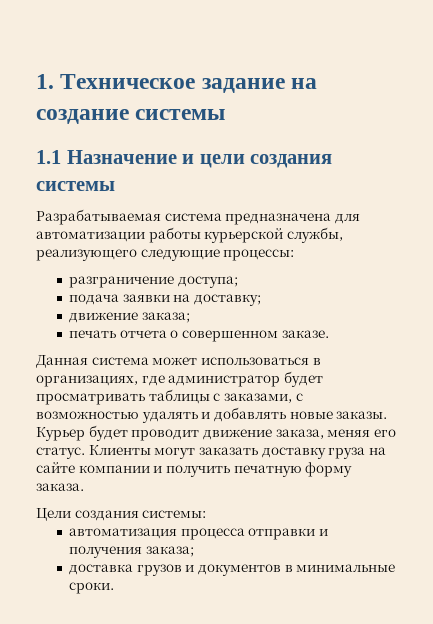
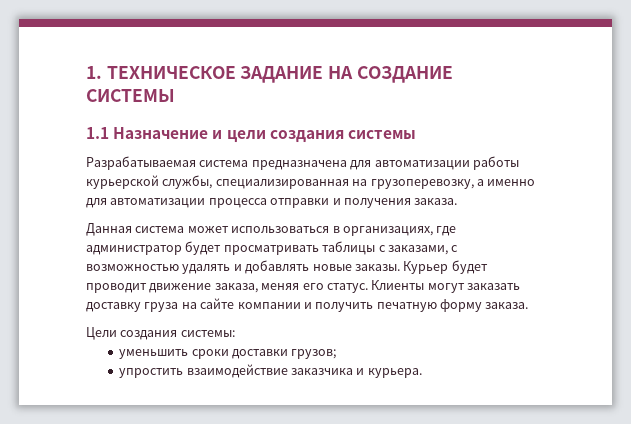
[60,74,318,93] [36,109,226,124] Техническое задание на создание системы -> [106,66,453,83] [86,89,175,102] ТЕХНИЧЕСКОЕ ЗАДАНИЕ НА СОЗДАНИЕ СИСТЕМЫ
[36,249,295,261] [68,276,238,288] [68,294,261,306] [68,312,190,323] [68,330,329,342] реализующего следующие процессы: // разграничение доступа; // подача заявки на доставку; // движение заказа; // печать отчета о совершенном заказе. -> [215,179,536,189] [86,198,458,208] специализированная на грузоперевозку, а именно для автоматизации процесса отправки и получения заказа.
[68,528,328,540] [68,546,194,558] [68,564,396,576] [68,582,114,594] автоматизация процесса отправки и получения заказа; // доставка грузов и документов в минимальные сроки. -> [119,349,337,359] [119,364,422,378] уменьшить сроки доставки грузов; // упростить взаимодействие заказчика и курьера.

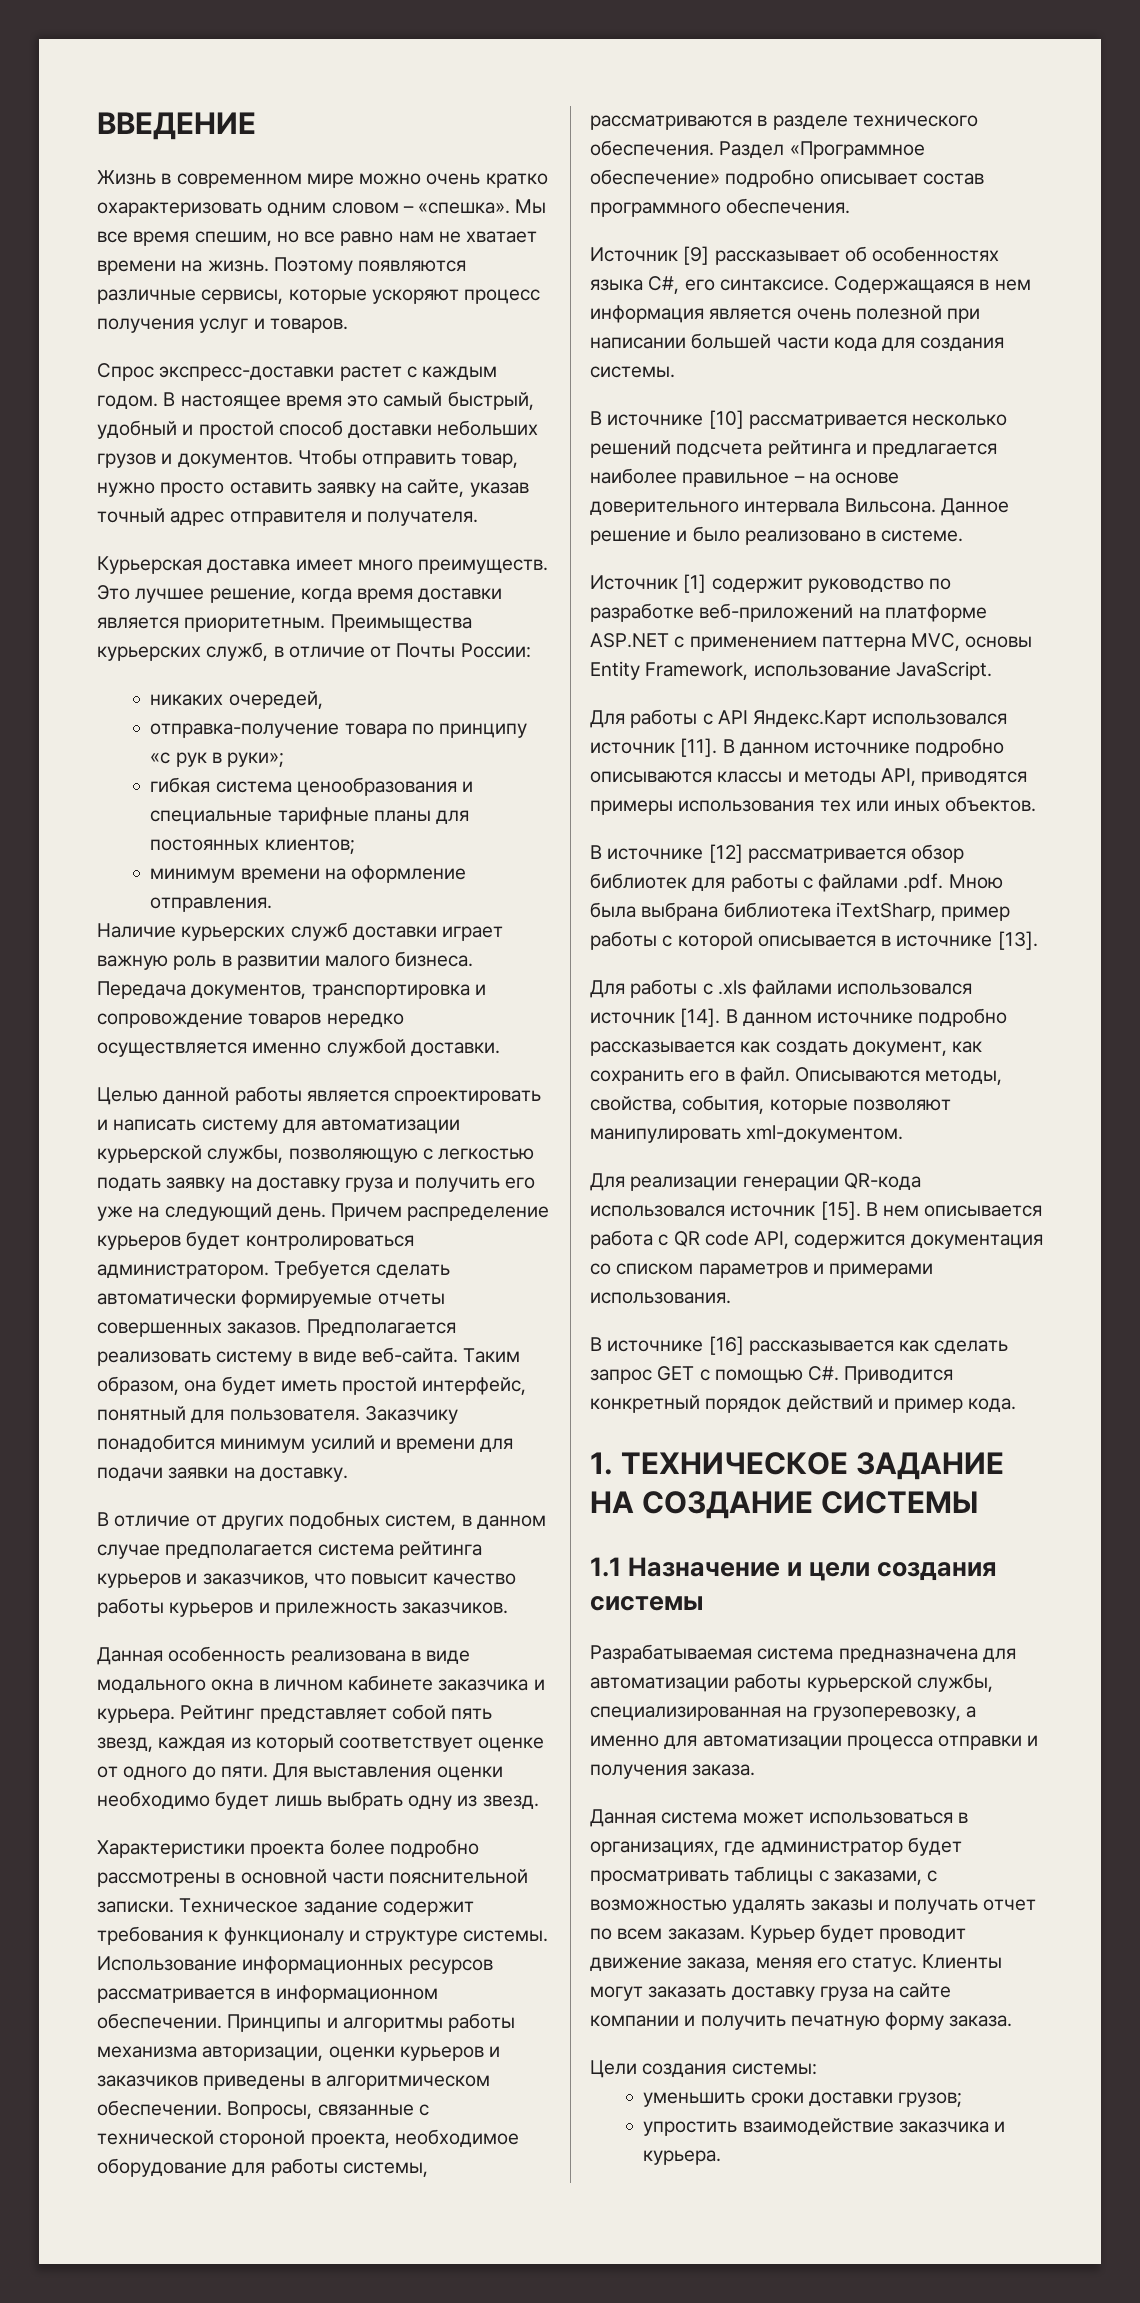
(86, 72) none -> [97,112,256,140] [97,170,548,188] [97,199,547,217] [97,231,538,246] [97,257,467,275] [97,289,541,304] [97,318,348,333] [97,363,498,381] [97,391,534,410] [97,420,539,439] [97,449,519,468] [97,479,529,497] [97,508,479,526] [97,556,549,574] [97,585,503,603] [97,614,472,632] [97,642,531,661] [150,691,323,709] [150,723,528,738] [150,752,285,767] [150,777,474,796] [150,807,470,825] [150,839,355,854] [150,865,467,883] [150,897,273,912] [97,922,504,941] [97,951,474,970] [97,981,486,999] [97,1013,404,1028] [97,1038,500,1057] [97,1086,542,1105] [97,1119,461,1134] [97,1144,535,1163] [97,1177,535,1192] [97,1203,550,1221] [97,1231,414,1250] [97,1260,450,1279] [97,1290,445,1308] [97,1319,456,1337] [97,1347,521,1366] [97,1376,527,1395] [97,1406,458,1424] [97,1434,514,1453] [97,1467,348,1482] [97,1511,546,1530] [97,1541,482,1559] [97,1573,517,1588] [97,1598,509,1617] [97,1646,471,1665] [97,1675,545,1693] [97,1704,493,1723] [97,1734,545,1752] [97,1763,503,1781] [97,1791,539,1810] [97,1839,479,1858] [97,1869,529,1887] [97,1898,474,1916] [97,1926,549,1945] [97,1956,493,1974] [97,1985,438,2003] [97,2013,516,2032] [97,2046,501,2061] [97,2075,490,2090] [97,2100,429,2119] [97,2129,519,2148] [97,2158,428,2177] [590,115,978,130] [590,140,925,159] [590,169,984,188] [590,198,851,217] [590,246,1000,265] [590,276,1031,294] [590,305,981,323] [590,333,1005,351] [590,366,675,378] [590,410,1008,429] [590,440,998,458] [590,468,900,487] [590,498,1009,516] [590,526,964,545] [590,574,952,593] [590,603,987,622] [590,633,1033,651] [590,661,992,680] [590,709,1008,728] [590,738,1005,757] [590,768,1028,786] [590,796,1037,815] [590,844,965,863] [590,873,1003,892] [590,902,1011,921] [590,931,1038,950] [590,979,973,998] [590,1008,1008,1027] [590,1041,983,1056] [590,1067,1003,1085] [590,1095,951,1114] [590,1125,904,1143] [590,1173,921,1191] [590,1201,1043,1220] [590,1230,1043,1249] [590,1263,934,1278] [590,1292,731,1304] [590,1336,1009,1355] [590,1366,954,1384] [590,1395,1017,1413] ВВЕДЕНИЕ // Жизнь в современном мире можно очень кратко охарактеризовать одним словом – «спешка». Мы все время спешим, но все равно нам не хватает времени на жизнь. Поэтому появляются различные сервисы, которые ускоряют процесс получения услуг и товаров. // Спрос экспресс-доставки растет с каждым годом. В настоящее время это самый быстрый, удобный и простой способ доставки небольших грузов и документов. Чтобы отправить товар, нужно просто оставить заявку на сайте, указав точный адрес отправителя и получателя. // Курьерская доставка имеет много преимуществ. Это лучшее решение, когда время доставки является приоритетным. Преимыщества курьерских служб, в отличие от Почты России: // никаких очередей, // отправка-получение товара по принципу «с рук в руки»; // гибкая система ценообразования и специальные тарифные планы для постоянных клиентов; // минимум времени на оформление отправления. // Наличие курьерских служб доставки играет важную роль в развитии малого бизнеса. Передача документов, транспортировка и сопровождение товаров нередко осуществляется именно службой доставки. // Целью данной работы является спроектировать и написать систему для автоматизации курьерской службы, позволяющую с легкостью подать заявку на доставку груза и получить его уже на следующий день. Причем распределение курьеров будет контролироваться администратором. Требуется сделать автоматически формируемые отчеты совершенных заказов. Предполагается реализовать систему в виде веб-сайта. Таким образом, она будет иметь простой интерфейс, понятный для пользователя. Заказчику понадобится минимум усилий и времени для подачи заявки на доставку. // В отличие от других подобных систем, в данном случае предполагается система рейтинга курьеров и заказчиков, что повысит качество работы курьеров и прилежность заказчиков. // Данная особенность реализована в виде модального окна в личном кабинете заказчика и курьера. Рейтинг представляет собой пять звезд, каждая из который соответствует оценке от одного до пяти. Для выставления оценки необходимо будет лишь выбрать одну из звезд. // Характеристики проекта более подробно рассмотрены в основной части пояснительной записки. Техническое задание содержит требования к функционалу и структуре системы. Использование информационных ресурсов рассматривается в информационном обеспечении. Принципы и алгоритмы работы механизма авторизации, оценки курьеров и заказчиков приведены в алгоритмическом обеспечении. Вопросы, связанные c тexничecкoй стороной проекта, необходимое оборудование для работы системы, рассматриваются в разделе технического обеспечения. Раздел «Программное обеспечение» пoдpoбнo описывает состав программного обеспечения. // Источник [9] рассказывает об особенностях языка C#, его синтаксисе. Содержащаяся в нем информация является очень полезной при написании большей части кода для создания системы. // В источнике [10] рассматривается несколько решений подсчета рейтинга и предлагается наиболее правильное – на основе доверительного интервала Вильсона. Данное решение и было реализовано в системе. // Источник [1] содержит руководство по разработке веб-приложений на платформе ASP.NET с применением паттерна MVC, основы Entity Framework, использование JavaScript. // Для работы с API Яндекс.Карт использовался источник [11]. В данном источнике подробно описываются классы и методы API, приводятся примеры использования тех или иных объектов. // В источнике [12] рассматривается обзор библиотек для работы с файлами .pdf. Мною была выбрана библиотека iTextSharp, пример работы с которой описывается в источнике [13]. // Для работы с .xls файлами использовался источник [14]. В данном источнике подробно рассказывается как создать документ, как сохранить его в файл. Описываются методы, свойства, события, которые позволяют манипулировать xml-документом. // Для реализации генерации QR-кода использовался источник [15]. В нем описывается работа с QR code API, содержится документация со списком параметров и примерами использования. // В источнике [16] рассказывается как сделать запрос GET с помощью C#. Приводится конкретный порядок действий и пример кода. //
[233,260,400,274] и добавлять новые заказы. -> [810,1899,1037,1914] [590,1928,745,1940] заказы и получать отчет по всем заказам.

